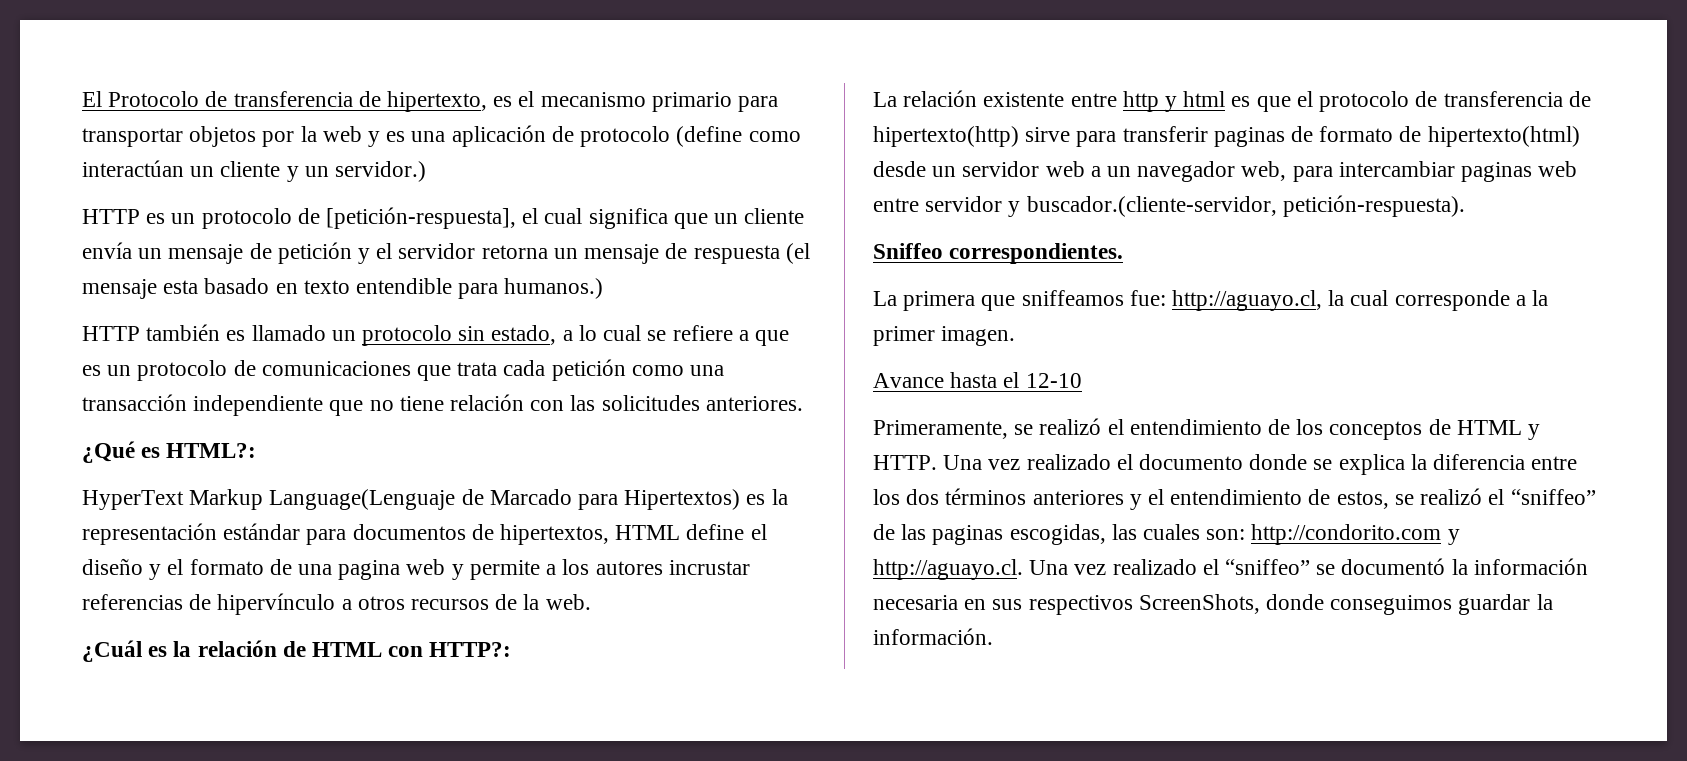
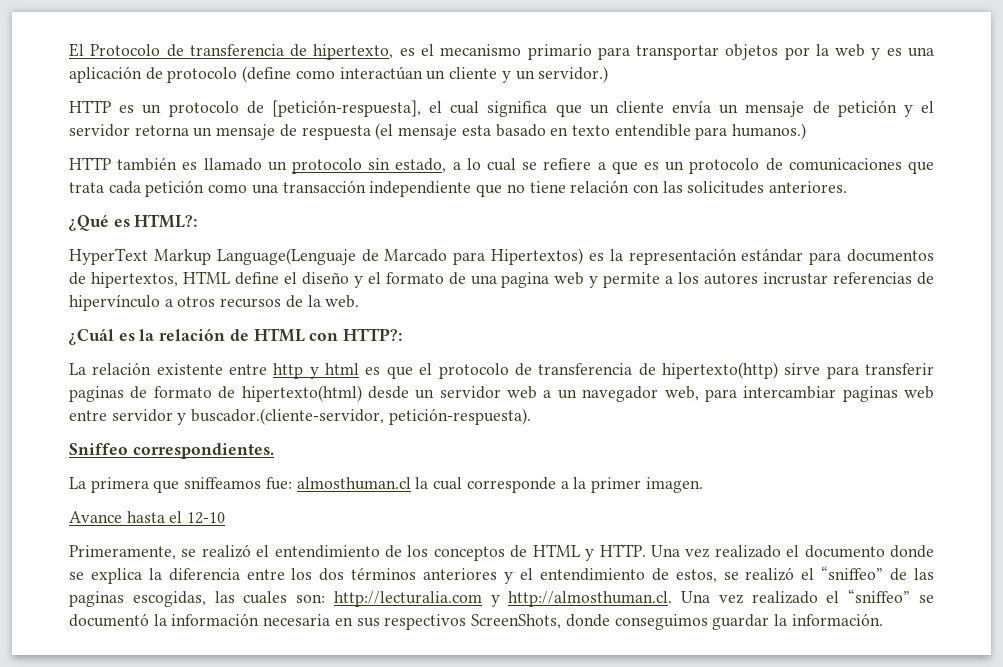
[1172,290,1323,311] http://aguayo.cl, -> [296,477,411,490] almosthuman.cl
[1251,524,1460,545] [873,559,1023,580] http://condorito.com y http://aguayo.cl. -> [333,591,673,607] http://lecturalia.com y http://almosthuman.cl.

